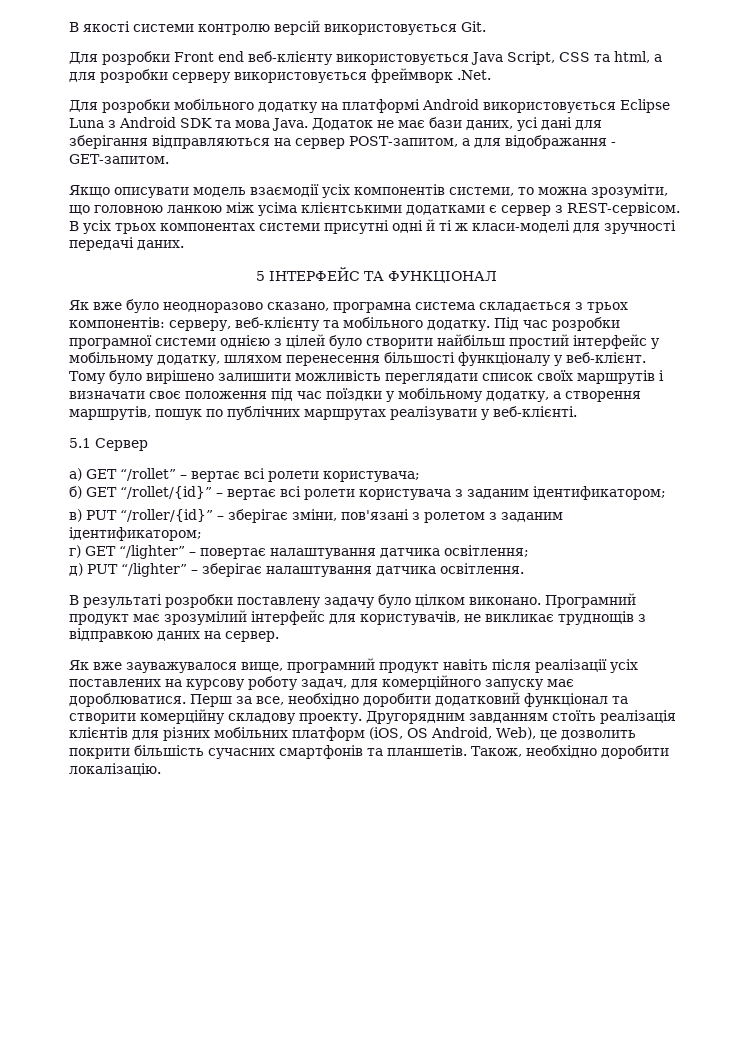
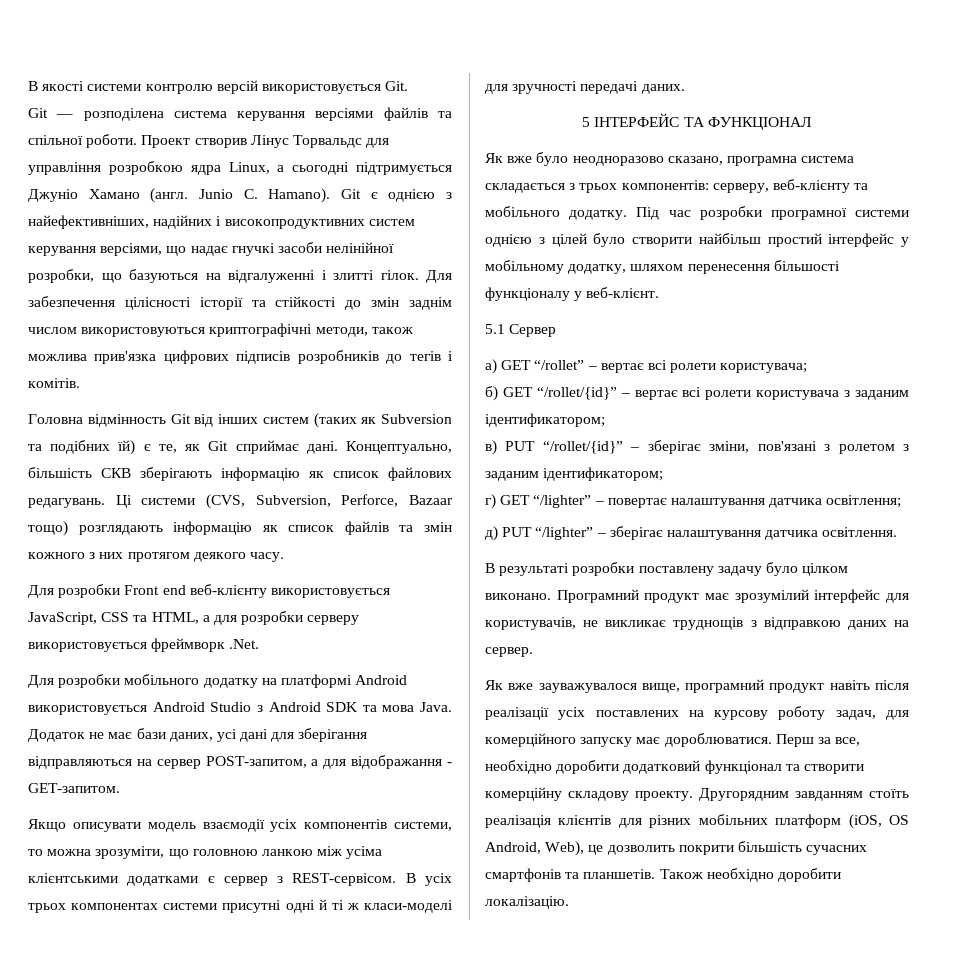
(486, 26) none -> [28,107,452,121] [28,134,390,148] [28,161,452,175] [28,188,452,203] [28,215,415,229] [28,242,395,256] [28,269,452,283] [28,296,452,310] [28,323,413,337] [28,350,454,364] [28,378,80,388] [28,413,452,428] [28,440,453,455] [28,467,452,481] [28,494,453,509] [28,521,452,536] [28,552,284,562] // Git — розподілена система керування версіями файлів та спільної роботи. Проект створив Лінус Торвальдс для управління розробкою ядра Linux, а сьогодні підтримується Джуніо Хамано (англ. Junio C. Hamano). Git є однією з найефективніших, надійних і високопродуктивних систем керування версіями, що надає гнучкі засоби нелінійної розробки, що базуються на відгалуженні і злитті гілок. Для забезпечення цілісності історії та стійкості до змін заднім числом використовуються криптографічні методи, також можлива прив'язка цифрових підписів розробників до тегів і комітів. // Головна відмінность Git від інших систем (таких як Subversion та подібних їй) є те, як Git сприймає дані. Концептуально, більшість СКВ зберігають інформацію як список файлових редагувань. Ці системи (CVS, Subversion, Perforce, Bazaar тощо) розглядають інформацію як список файлів та змін кожного з них протягом деякого часу.
[471,51,555,65] Java Script, -> [28,612,97,625] JavaScript,
[614,51,650,63] html, -> [151,612,199,624] HTML,
[620,99,670,113] [69,118,104,128] Eclipse Luna -> [152,702,252,712] Android Studio
[69,370,664,384] [69,388,641,402] [69,406,577,420] Тому було вирішено залишити можливість переглядати список своїх маршрутів і визначати своє положення під час поїздки у мобільному додатку, а створення маршрутів, пошук по публічних маршрутах реалізувати у веб-клієнті. -> (660, 292) none
[120,509,213,522] “/roller/{id}” -> [542,441,623,454] “/rollet/{id}”
[471,746,522,757] Також, -> [659,869,703,879] Також

